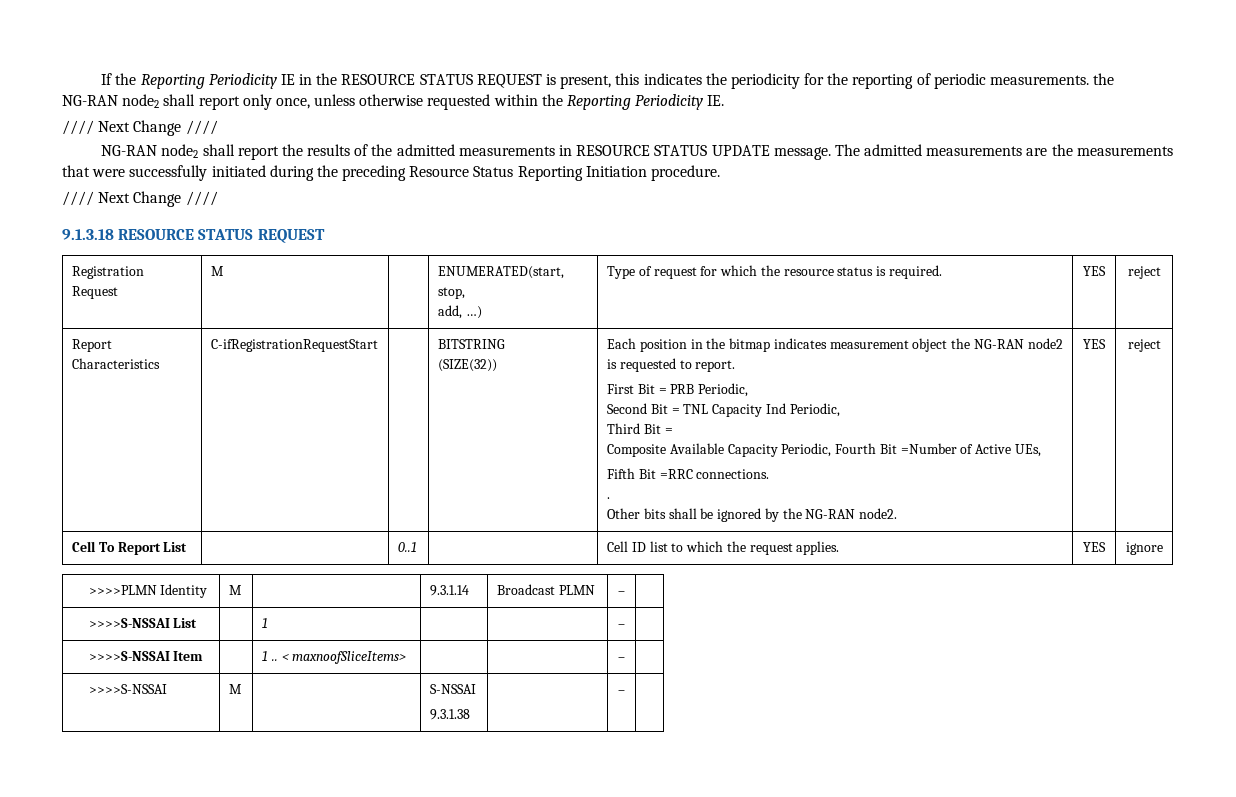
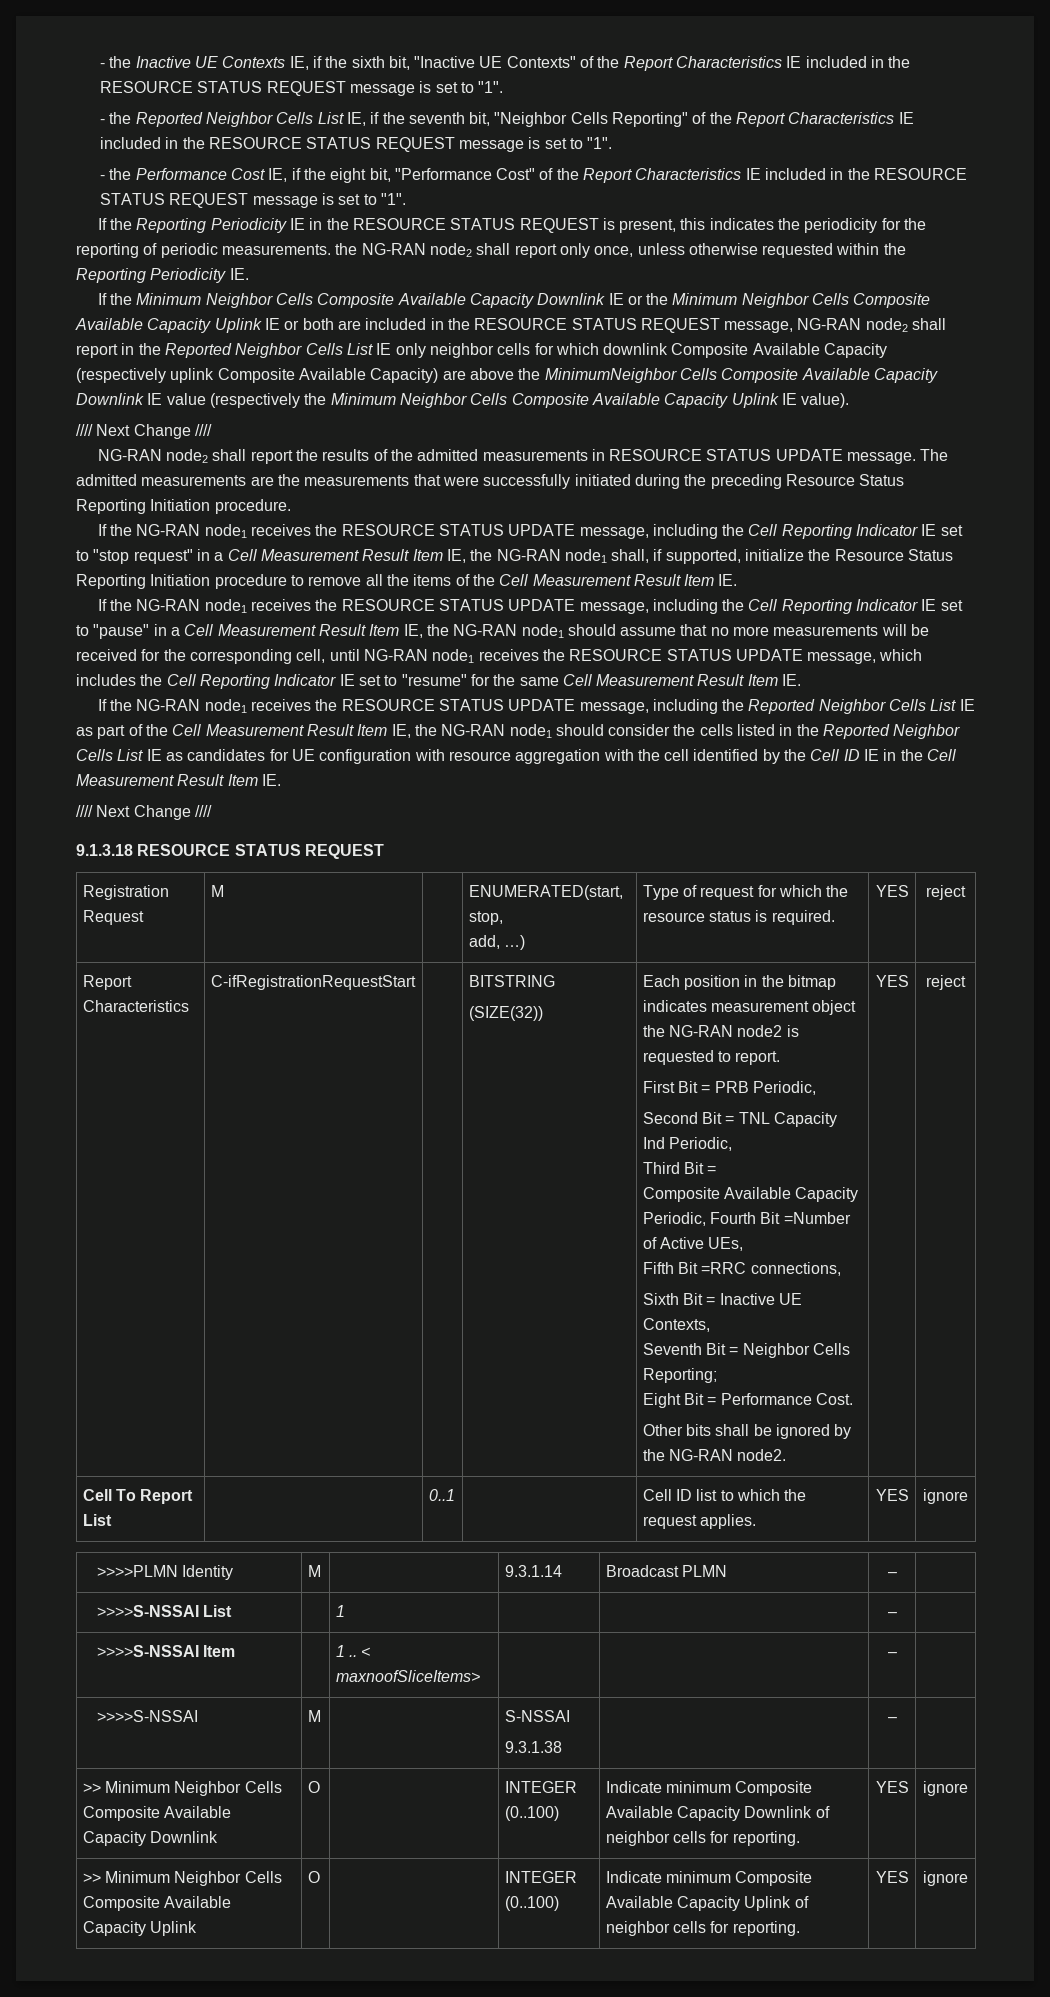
(101, 79) none -> [99,56,911,71] [99,81,504,96] [99,112,914,127] [99,137,613,152] [99,168,968,183] [99,193,406,208] - the Inactive UE Contexts IE, if the sixth bit, "Inactive UE Contexts" of the Report Characteristics IE included in the RESOURCE STATUS REQUEST message is set to "1". // - the Reported Neighbor Cells List IE, if the seventh bit, "Neighbor Cells Reporting" of the Report Characteristics IE included in the RESOURCE STATUS REQUEST message is set to "1". // - the Performance Cost IE, if the eight bit, "Performance Cost" of the Report Characteristics IE included in the RESOURCE STATUS REQUEST message is set to "1". //
(725, 100) none -> [97,293,931,308] [75,318,947,333] [76,343,888,358] [76,368,938,383] [76,393,850,408] // If the Minimum Neighbor Cells Composite Available Capacity Downlink IE or the Minimum Neighbor Cells Composite Available Capacity Uplink IE or both are included in the RESOURCE STATUS REQUEST message, NG-RAN node2 shall report in the Reported Neighbor Cells List IE only neighbor cells for which downlink Composite Available Capacity (respectively uplink Composite Available Capacity) are above the MinimumNeighbor Cells Composite Available Capacity Downlink IE value (respectively the Minimum Neighbor Cells Composite Available Capacity Uplink IE value).
(721, 173) none -> [97,524,963,539] [76,549,954,564] [76,574,738,589] [97,599,963,614] [76,624,930,639] [76,649,923,664] [76,674,802,689] [97,699,975,714] [76,724,961,739] [76,749,957,764] [76,774,281,786] // If the NG-RAN node1 receives the RESOURCE STATUS UPDATE message, including the Cell Reporting Indicator IE set to "stop request" in a Cell Measurement Result Item IE, the NG-RAN node1 shall, if supported, initialize the Resource Status Reporting Initiation procedure to remove all the items of the Cell Measurement Result Item IE. // If the NG-RAN node1 receives the RESOURCE STATUS UPDATE message, including the Cell Reporting Indicator IE set to "pause" in a Cell Measurement Result Item IE, the NG-RAN node1 should assume that no more measurements will be received for the corresponding cell, until NG-RAN node1 receives the RESOURCE STATUS UPDATE message, which includes the Cell Reporting Indicator IE set to "resume" for the same Cell Measurement Result Item IE. // If the NG-RAN node1 receives the RESOURCE STATUS UPDATE message, including the Reported Neighbor Cells List IE as part of the Cell Measurement Result Item IE, the NG-RAN node1 should consider the cells listed in the Reported Neighbor Cells List IE as candidates for UE configuration with resource aggregation with the cell identified by the Cell ID IE in the Cell Measurement Result Item IE.
[696,469,770,479] [606,497,610,499] connections. // . -> [750,1262,841,1276] [642,1293,803,1305] [642,1318,710,1332] [642,1343,851,1358] [642,1368,717,1383] [642,1393,854,1408] connections, // Sixth Bit = Inactive UE Contexts, // Seventh Bit = Neighbor Cells Reporting; // Eight Bit = Performance Cost.
(625, 692) none -> [82,1781,282,1796] [82,1806,232,1821] [82,1831,219,1846] [307,1781,320,1793] [504,1781,577,1793] [504,1806,559,1821] [605,1781,813,1796] [605,1806,830,1821] [605,1831,800,1846] [875,1781,909,1793] [923,1781,968,1796] [82,1871,282,1886] [82,1896,232,1911] [82,1921,198,1936] [307,1871,320,1883] [504,1871,577,1883] [504,1896,559,1911] [605,1871,813,1886] [605,1896,809,1911] [605,1921,800,1936] [875,1871,909,1883] [923,1871,968,1886] // >> Minimum Neighbor Cells Composite Available Capacity Downlink | O | | INTEGER (0..100) | Indicate minimum Composite Available Capacity Downlink of neighbor cells for reporting. | YES | ignore // >> Minimum Neighbor Cells Composite Available Capacity Uplink | O | | INTEGER (0..100) | Indicate minimum Composite Available Capacity Uplink of neighbor cells for reporting. | YES | ignore

